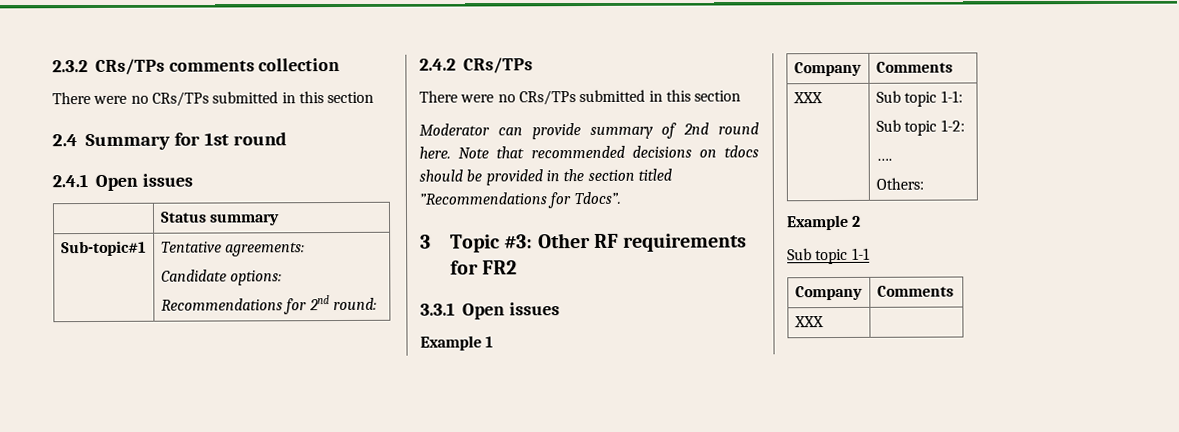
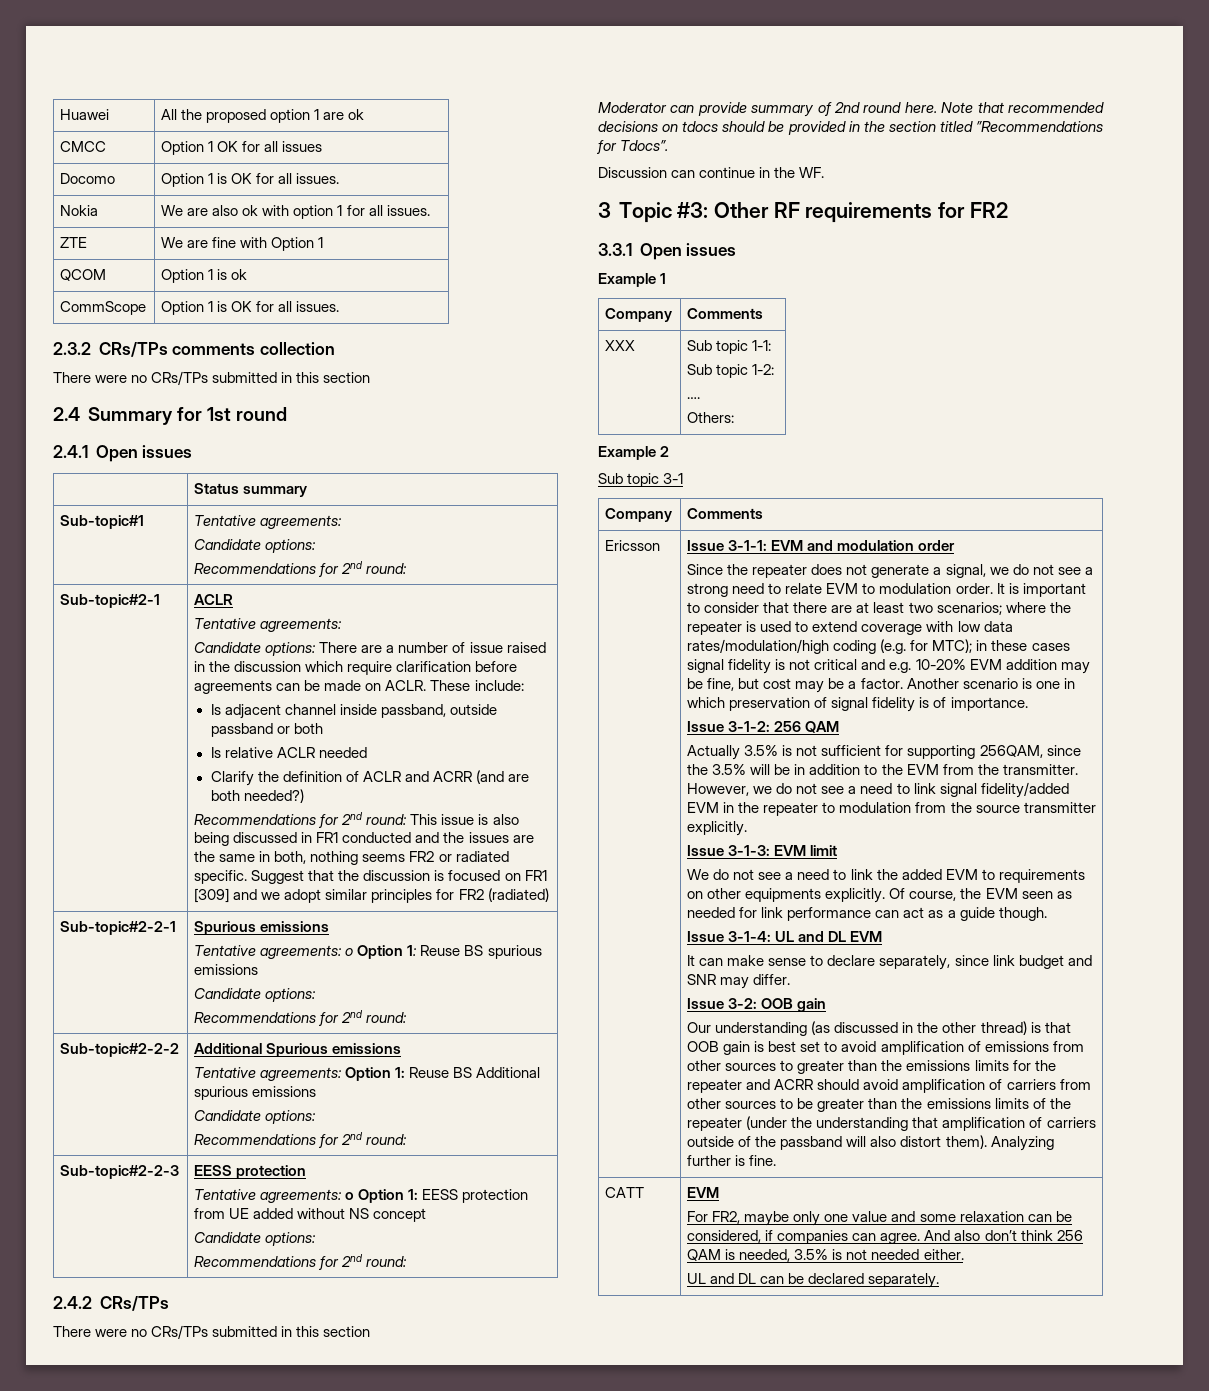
(52, 66) none -> [60,109,110,120] [161,109,365,123] [60,141,107,152] [161,141,323,155] [60,173,116,184] [161,173,340,187] [60,205,99,216] [161,205,430,219] [60,237,88,248] [161,237,324,251] [60,269,107,281] [161,269,248,283] [60,301,147,315] [161,301,340,315] Huawei | All the proposed option 1 are ok // CMCC | Option 1 OK for all issues // Docomo | Option 1 is OK for all issues. // Nokia | We are also ok with option 1 for all issues. // ZTE | We are fine with Option 1 // QCOM | Option 1 is ok // CommScope | Option 1 is OK for all issues. //
(377, 304) none -> [60,594,161,608] [194,594,234,605] [194,618,343,632] [194,642,546,656] [194,661,518,675] [194,680,524,694] [210,704,497,719] [210,723,323,737] [210,747,367,758] [210,770,530,786] [210,789,304,803] [194,812,519,828] [194,832,534,846] [194,851,509,865] [194,870,547,884] [194,888,549,903] [60,921,177,935] [194,921,330,935] [194,945,542,959] [194,964,259,975] [194,988,317,1002] [194,1010,408,1026] [60,1043,180,1057] [194,1043,402,1057] [194,1067,541,1081] [194,1086,317,1100] [194,1110,317,1124] [194,1132,408,1148] [60,1165,180,1179] [194,1165,307,1179] [194,1189,529,1203] [194,1208,427,1222] [194,1232,317,1246] [194,1254,408,1270] // Sub-topic#2-1 | ACLR // Tentative agreements: // Candidate options: There are a number of issue raised in the discussion which require clarification before agreements can be made on ACLR. These include: // Is adjacent channel inside passband, outside passband or both // Is relative ACLR needed // Clarify the definition of ACLR and ACRR (and are both needed?) // Recommendations for 2nd round: This issue is also being discussed in FR1 conducted and the issues are the same in both, nothing seems FR2 or radiated specific. Suggest that the discussion is focused on FR1 [309] and we adopt similar principles for FR2 (radiated) // Sub-topic#2-2-1 | Spurious emissions // Tentative agreements: o Option 1: Reuse BS spurious emissions // Candidate options: // Recommendations for 2nd round: // Sub-topic#2-2-2 | Additional Spurious emissions // Tentative agreements: Option 1: Reuse BS Additional spurious emissions // Candidate options: // Recommendations for 2nd round: // Sub-topic#2-2-3 | EESS protection // Tentative agreements: o Option 1: EESS protection from UE added without NS concept // Candidate options: // Recommendations for 2nd round:
(621, 198) none -> [598,167,825,178] // Discussion can continue in the WF.
[851,247,870,260] [794,285,863,301] [876,285,954,297] [793,316,824,328] 1-1 // Company | Comments // XXX | -> [663,473,684,484] [605,508,673,522] [687,508,764,519] [605,540,661,551] [687,540,956,551] [687,564,1093,578] [687,583,1086,597] [687,602,1071,615] [687,621,1013,635] [687,639,1070,654] [687,659,1090,674] [687,678,1075,693] [687,697,1028,712] [687,721,840,733] [687,745,1081,760] [687,764,1078,775] [687,782,1069,798] [687,802,1096,816] [687,821,748,836] [687,845,838,856] [687,869,1085,883] [687,888,1072,903] [687,907,1047,921] [687,931,883,942] [687,955,1092,970] [687,974,791,989] [687,998,827,1012] [687,1021,1071,1036] [687,1041,1084,1055] [687,1060,1056,1074] [687,1079,1091,1093] [687,1098,1071,1112] [687,1116,1096,1131] [687,1135,1054,1151] [687,1155,777,1166] [605,1187,645,1198] [687,1187,720,1198] [687,1211,1072,1226] [687,1230,1083,1244] [687,1249,964,1262] [687,1273,940,1288] 3-1 // Company | Comments // Ericsson | Issue 3-1-1: EVM and modulation order // Since the repeater does not generate a signal, we do not see a strong need to relate EVM to modulation order. It is important to consider that there are at least two scenarios; where the repeater is used to extend coverage with low data rates/modulation/high coding (e.g. for MTC); in these cases signal fidelity is not critical and e.g. 10-20% EVM addition may be fine, but cost may be a factor. Another scenario is one in which preservation of signal fidelity is of importance. // Issue 3-1-2: 256 QAM // Actually 3.5% is not sufficient for supporting 256QAM, since the 3.5% will be in addition to the EVM from the transmitter. However, we do not see a need to link signal fidelity/added EVM in the repeater to modulation from the source transmitter explicitly. // Issue 3-1-3: EVM limit // We do not see a need to link the added EVM to requirements on other equipments explicitly. Of course, the EVM seen as needed for link performance can act as a guide though. // Issue 3-1-4: UL and DL EVM // It can make sense to declare separately, since link budget and SNR may differ. // Issue 3-2: OOB gain // Our understanding (as discussed in the other thread) is that OOB gain is best set to avoid amplification of emissions from other sources to greater than the emissions limits for the repeater and ACRR should avoid amplification of carriers from other sources to be greater than the emissions limits of the repeater (under the understanding that amplification of carriers outside of the passband will also distort them). Analyzing further is fine. // CATT | EVM // For FR2, maybe only one value and some relaxation can be considered, if companies can agree. And also don’t think 256 QAM is needed, 3.5% is not needed either. // UL and DL can be declared separately.

